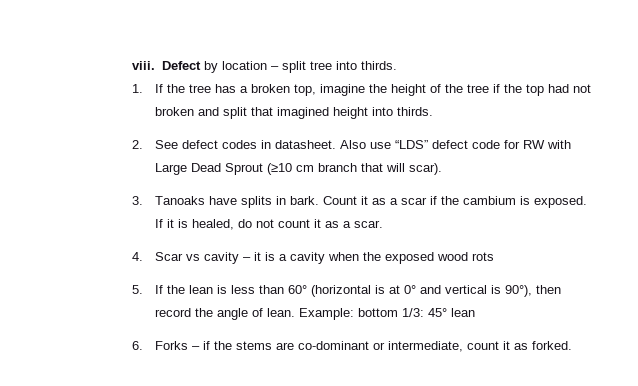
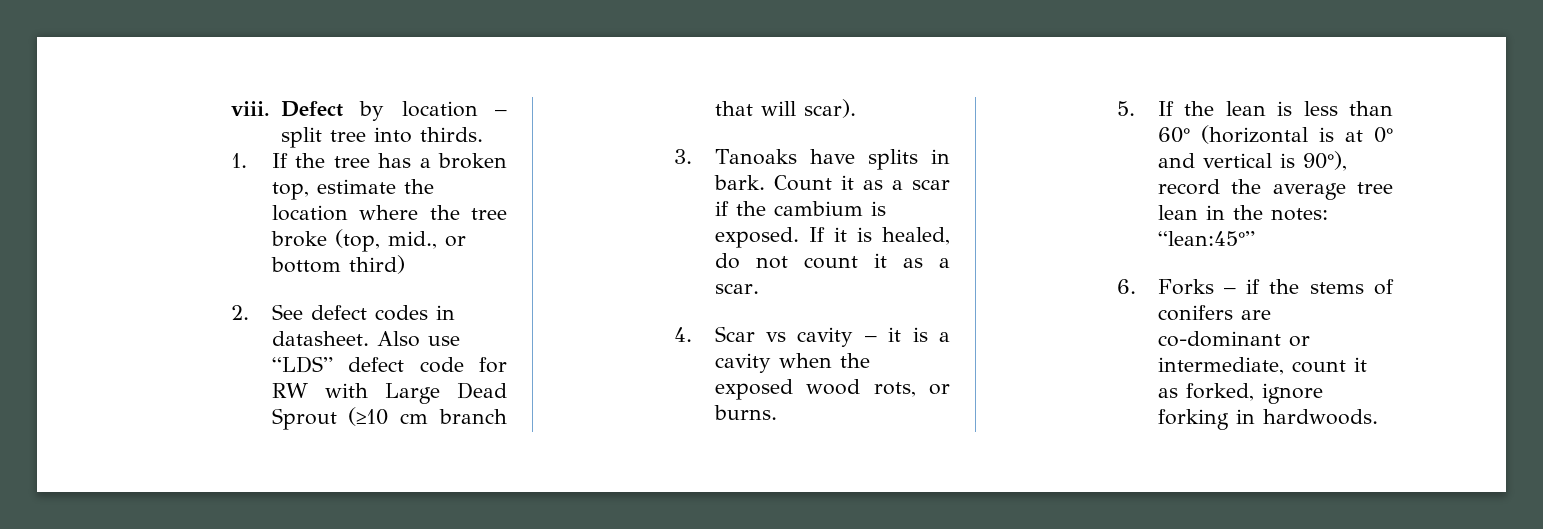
[319,84,591,96] [154,107,433,119] imagine the height of the tree if the top had not broken and split that imagined height into thirds. -> [316,179,434,194] [271,205,507,221] [270,229,466,252] [270,255,405,274] estimate the location where the tree broke (top, mid., or bottom third)
[471,252,494,261] rots -> [873,382,950,397] [713,405,777,420] rots, or burns.
[535,285,561,294] then -> (1347, 161) none
[216,308,475,320] angle of lean. Example: bottom 1/3: 45° lean -> [1272,182,1393,200] [1157,205,1328,221] [1157,231,1255,246] average tree lean in the notes: “lean:45°”
(272, 345) none -> [1374,279,1394,295] [1157,305,1233,321] of conifers
[531,341,572,350] forked. -> [1185,383,1323,404] [1157,409,1378,430] forked, ignore forking in hardwoods.

